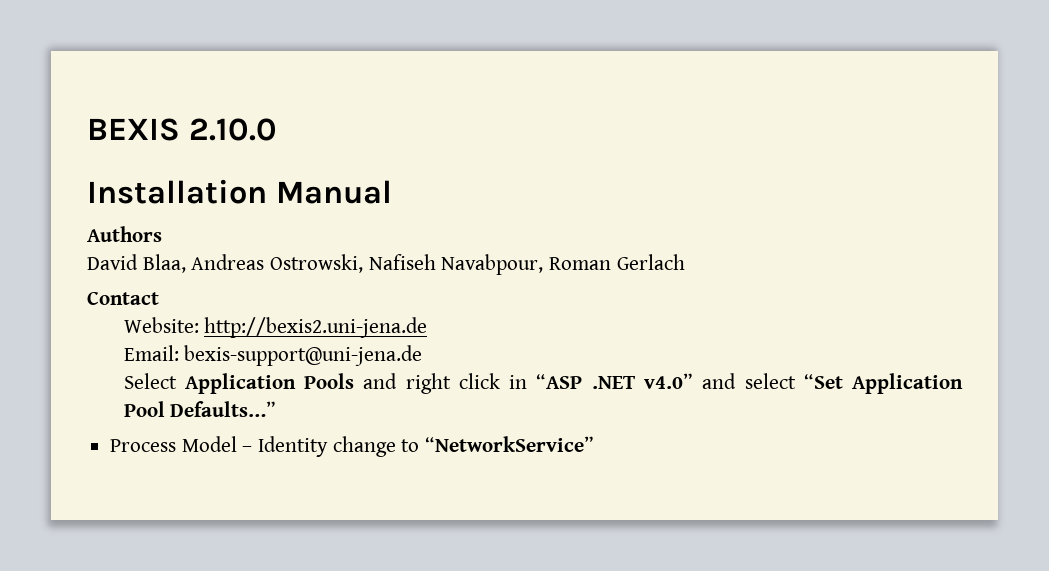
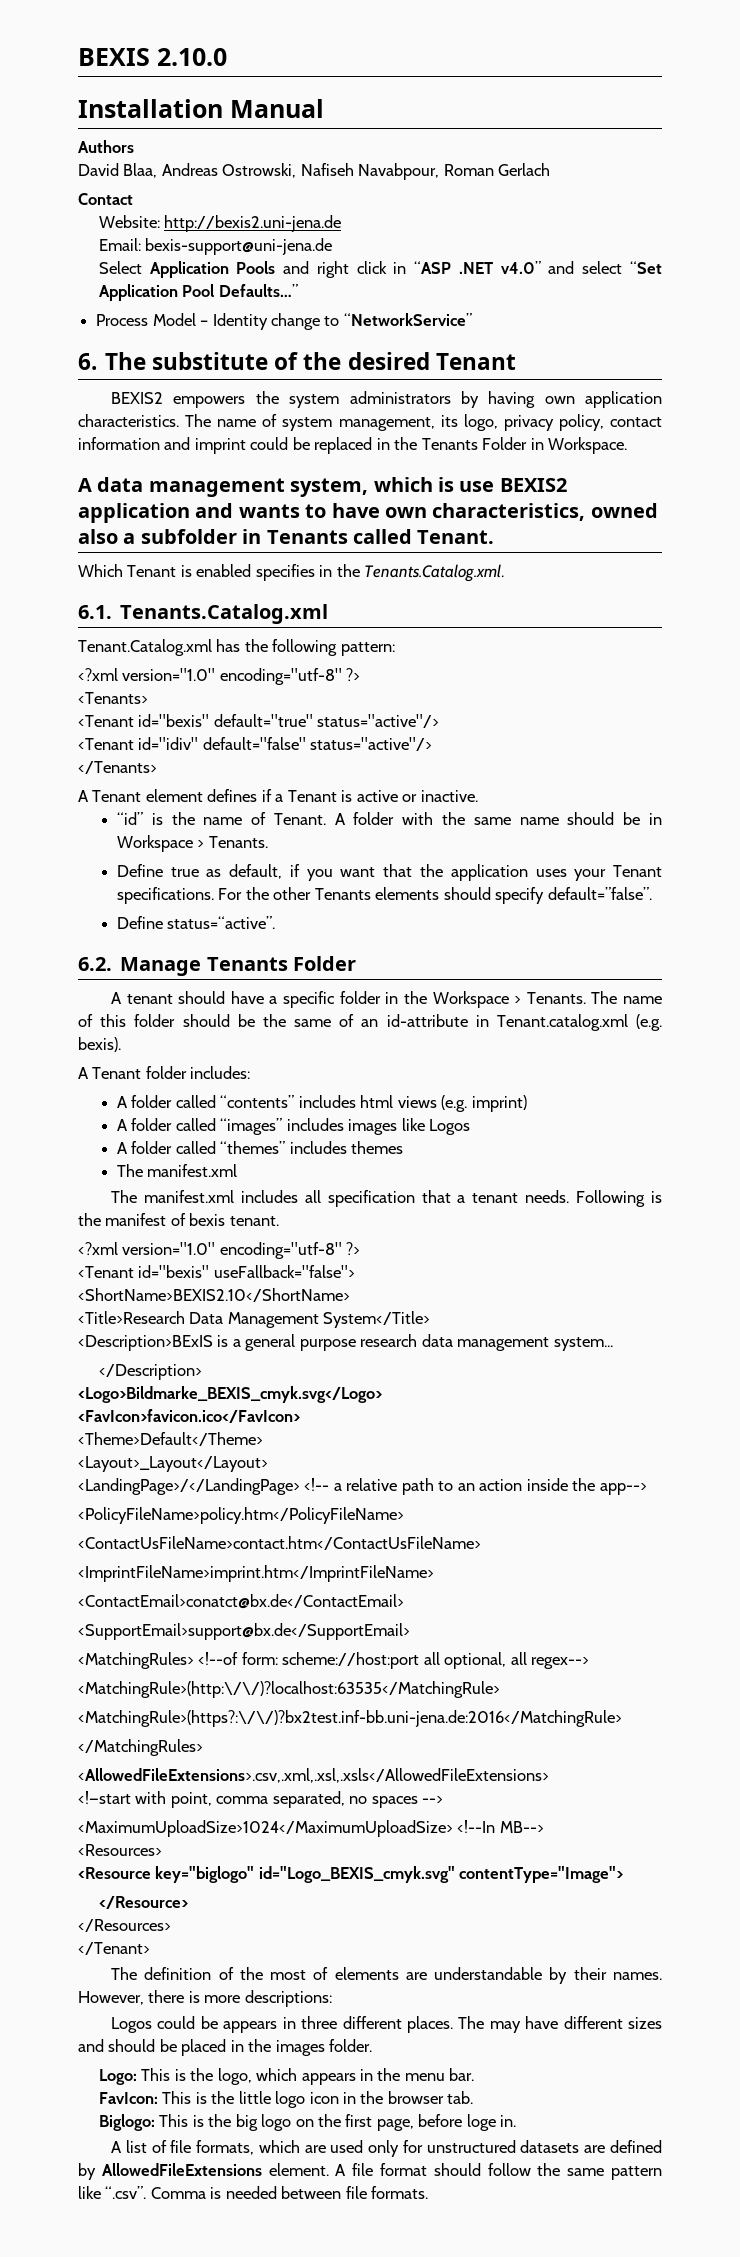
(595, 444) none -> [78,352,516,370] [110,391,663,408] [78,414,663,431] [78,437,628,454] [78,477,567,497] [78,503,658,523] [78,529,495,544] [78,564,505,582] [78,604,329,624] [78,639,395,656] [78,668,361,685] [78,692,148,704] [78,714,440,728] [78,737,433,751] [78,761,157,774] [78,789,478,802] [116,812,662,825] [116,835,268,852] [116,864,663,881] [116,887,652,904] [116,916,276,929] [78,956,357,976] [110,991,663,1008] [78,1014,662,1031] [78,1037,121,1052] [78,1066,251,1079] [116,1095,527,1112] [116,1118,471,1135] [116,1141,404,1154] [116,1164,238,1177] [110,1190,663,1207] [78,1213,279,1226] [78,1242,361,1259] [78,1265,355,1278] [78,1288,350,1302] [78,1311,431,1328] [78,1334,613,1351] [98,1364,202,1380] [78,1386,382,1403] [78,1409,300,1423] [78,1432,263,1446] [78,1456,268,1472] [78,1478,647,1495] [78,1507,404,1524] [78,1536,481,1550] [78,1565,434,1582] [78,1594,404,1609] [78,1623,410,1640] [78,1652,590,1669] [78,1681,500,1698] [78,1710,622,1727] [78,1739,203,1756] [78,1768,549,1783] [78,1791,444,1808] [78,1820,544,1837] [78,1844,162,1856] [78,1866,624,1883] [98,1896,188,1909] [78,1919,171,1932] [78,1942,150,1955] [110,1967,662,1984] [78,1990,332,2007] [110,2016,663,2033] [78,2039,373,2056] [98,2068,475,2085] [98,2091,474,2108] [98,2114,517,2131] [110,2140,663,2157] [78,2163,662,2180] [78,2186,429,2199] // 6. The substitute of the desired Tenant // BEXIS2 empowers the system administrators by having own application characteristics. The name of system management, its logo, privacy policy, contact information and imprint could be replaced in the Tenants Folder in Workspace. // A data management system, which is use BEXIS2 application and wants to have own characteristics, owned also a subfolder in Tenants called Tenant. // Which Tenant is enabled specifies in the Tenants.Catalog.xml. // 6.1. Tenants.Catalog.xml // Tenant.Catalog.xml has the following pattern: // <?xml version="1.0" encoding="utf-8" ?> // <Tenants> // <Tenant id="bexis" default="true" status="active"/> // <Tenant id="idiv" default="false" status="active"/> // </Tenants> // A Tenant element defines if a Tenant is active or inactive. // “id” is the name of Tenant. A folder with the same name should be in Workspace > Tenants. // Define true as default, if you want that the application uses your Tenant specifications. For the other Tenants elements should specify default=”false”. // Define status=“active”. // 6.2. Manage Tenants Folder // A tenant should have a specific folder in the Workspace > Tenants. The name of this folder should be the same of an id-attribute in Tenant.catalog.xml (e.g. bexis). // A Tenant folder includes: // A folder called “contents” includes html views (e.g. imprint) // A folder called “images” includes images like Logos // A folder called “themes” includes themes // The manifest.xml // The manifest.xml includes all specification that a tenant needs. Following is the manifest of bexis tenant. // <?xml version="1.0" encoding="utf-8" ?> // <Tenant id="bexis" useFallback="false"> // <ShortName>BEXIS2.10</ShortName> // <Title>Research Data Management System</Title> // <Description>BExIS is a general purpose research data management system... // </Description> // <Logo>Bildmarke_BEXIS_cmyk.svg</Logo> // <FavIcon>favicon.ico</FavIcon> // <Theme>Default</Theme> // <Layout>_Layout</Layout> // <LandingPage>/</LandingPage> <!-- a relative path to an action inside the app--> // <PolicyFileName>policy.htm</PolicyFileName> // <ContactUsFileName>contact.htm</ContactUsFileName> // <ImprintFileName>imprint.htm</ImprintFileName> // <ContactEmail>conatct@bx.de</ContactEmail> // <SupportEmail>support@bx.de</SupportEmail> // <MatchingRules> <!--of form: scheme://host:port all optional, all regex--> // <MatchingRule>(http:\/\/)?localhost:63535</MatchingRule> // <MatchingRule>(https?:\/\/)?bx2test.inf-bb.uni-jena.de:2016</MatchingRule> // </MatchingRules> // <AllowedFileExtensions>.csv,.xml,.xsl,.xsls</AllowedFileExtensions> // <!—start with point, comma separated, no spaces --> // <MaximumUploadSize>1024</MaximumUploadSize> <!--In MB--> // <Resources> // <Resource key="biglogo" id="Logo_BEXIS_cmyk.svg" contentType="Image"> // </Resource> // </Resources> // </Tenant> // The definition of the most of elements are understandable by their names. However, there is more descriptions: // Logos could be appears in three different places. The may have different sizes and should be placed in the images folder. // Logo: This is the logo, which appears in the menu bar. // FavIcon: This is the little logo icon in the browser tab. // Biglogo: This is the big logo on the first page, before loge in. // A list of file formats, which are used only for unstructured datasets are defined by AllowedFileExtensions element. A file format should follow the same pattern like “.csv”. Comma is needed between file formats.

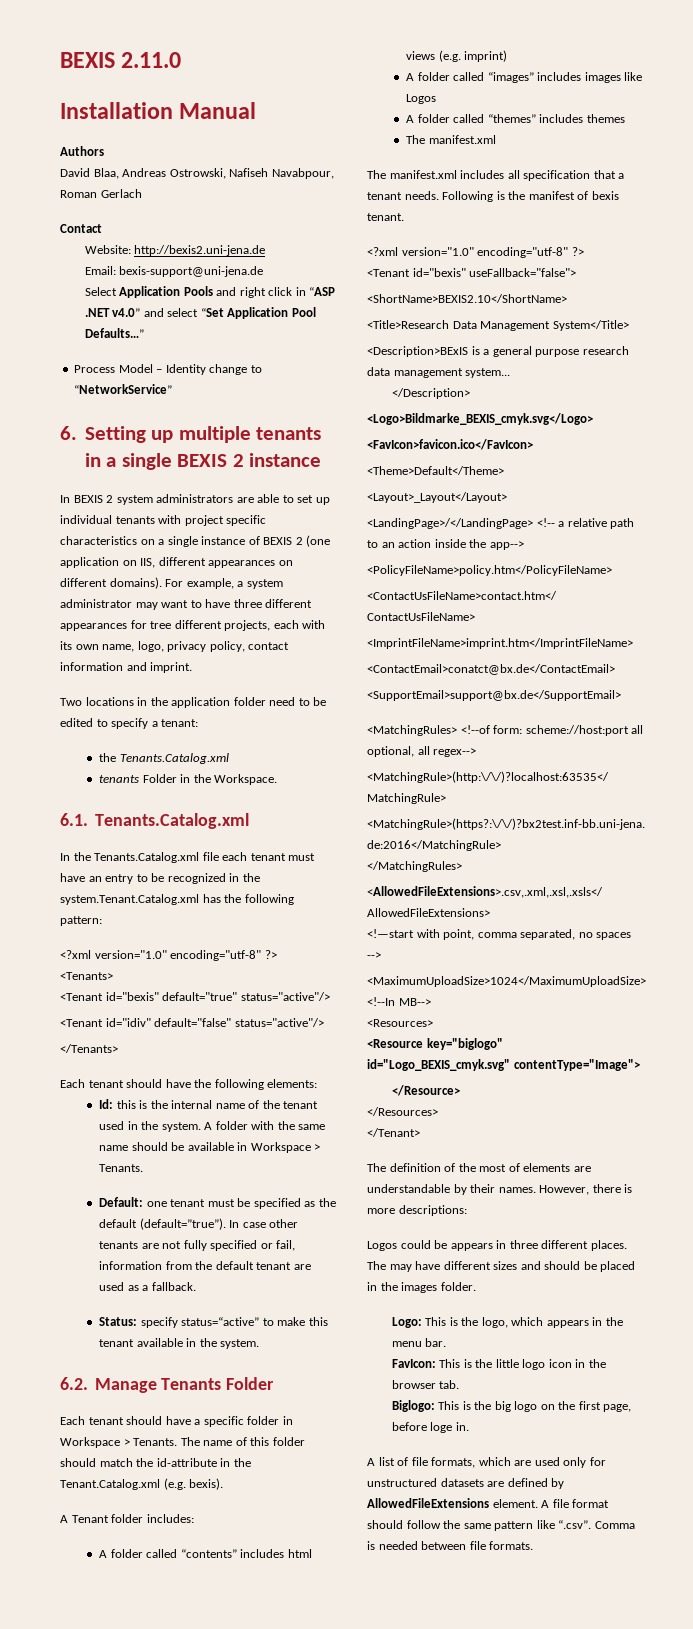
[78,48,227,66] BEXIS 2.10.0 -> [60,52,182,68] BEXIS 2.11.0
[105,352,516,370] [110,391,663,408] [78,414,458,431] The substitute of the desired Tenant // BEXIS2 empowers the system administrators by having own application characteristics. The name of system management, its -> [84,426,322,443] [84,453,322,470] [60,494,330,505] [60,515,267,526] [60,535,331,547] [60,557,293,568] [60,577,283,589] [60,599,313,610] [60,620,326,631] [60,641,135,652] Setting up multiple tenants in a single BEXIS 2 instance // In BEXIS 2 system administrators are able to set up individual tenants with project specific characteristics on a single instance of BEXIS 2 (one application on IIS, different appearances on different domains). For example, a system administrator may want to have three different appearances for tree different projects, each with its own name,
[194,437,478,454] imprint could be replaced in the Tenants -> [150,662,193,673] [60,697,327,708] [60,718,199,729] [98,753,229,764] [98,775,139,783] imprint. // Two locations in the application folder need to be edited to specify a tenant: // the Tenants.Catalog.xml // tenants
(544, 444) none -> [193,774,211,783] the
[78,477,567,497] [78,503,658,523] [78,529,495,544] [78,564,505,582] [78,604,329,624] [78,639,212,656] A data management system, which is use BEXIS2 application and wants to have own characteristics, owned also a subfolder in Tenants called Tenant. // Which Tenant is enabled specifies in the Tenants.Catalog.xml. // 6.1. Tenants.Catalog.xml // Tenant.Catalog.xml -> [60,813,249,829] [60,852,316,863] [60,873,260,884] [60,894,199,905] 6.1. Tenants.Catalog.xml // In the Tenants.Catalog.xml file each tenant must have an entry to be recognized in the system.Tenant.Catalog.xml
[78,789,478,802] [116,812,326,825] A Tenant element defines if a Tenant is active or inactive. // “id” is the name of Tenant. -> [60,1079,318,1090] [98,1099,319,1109] [98,1121,201,1132] Each tenant should have the following elements: // Id: this is the internal name of the tenant used in the system.
(641, 818) none -> [187,1142,234,1151] available
[116,864,663,881] [116,887,652,904] [116,916,276,929] Define true as default, if you want that the application uses your Tenant specifications. For the other Tenants elements should specify default=”false”. // Define status=“active”. -> [98,1197,336,1209] [98,1218,299,1230] [98,1240,296,1251] [98,1261,311,1270] [98,1282,196,1291] [98,1317,328,1328] [98,1338,260,1349] Default: one tenant must be specified as the default (default=”true”). In case other tenants are not fully specified or fail, information from the default tenant are used as a fallback. // Status: specify status=“active” to make this tenant available in the system.
[110,992,122,1004] A -> [60,1416,85,1425] Each
[403,991,427,1004] the -> (293, 1420) none
[237,1014,628,1031] be the same of an id-attribute in Tenant.catalog.xml -> [99,1458,251,1467] [60,1479,160,1490] match the id-attribute in the Tenant.Catalog.xml

